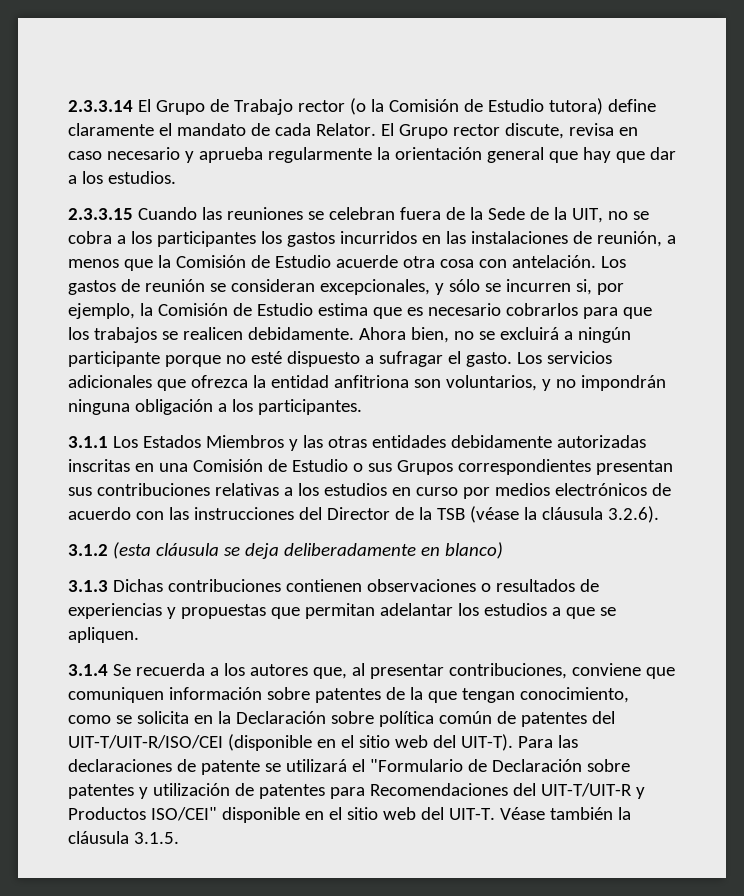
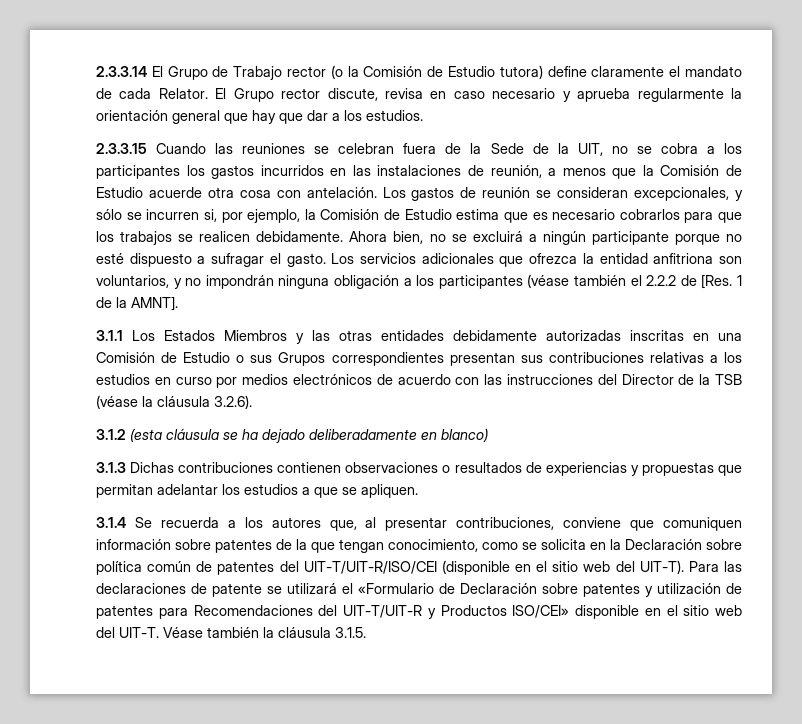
[257,399,362,415] participantes. -> [438,274,743,289] [96,296,178,311] participantes (véase también el 2.2.2 de [Res. 1 de la AMNT].
[244,543,279,559] deja -> [242,429,305,443] ha dejado
[369,759,463,772] "Formulario -> [358,583,434,594] «Formulario
[150,807,217,821] ISO/CEI" -> [512,605,570,618] ISO/CEI»

